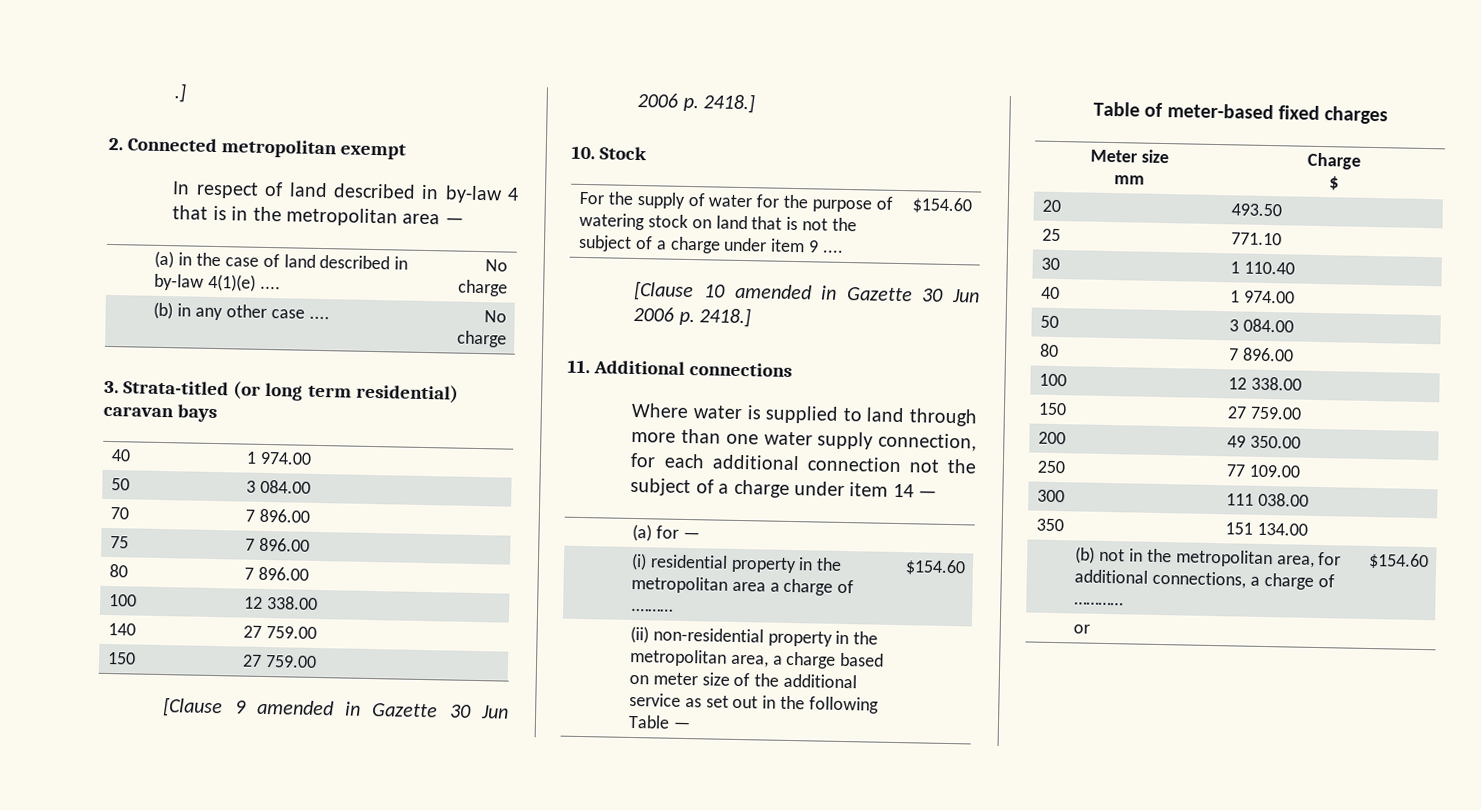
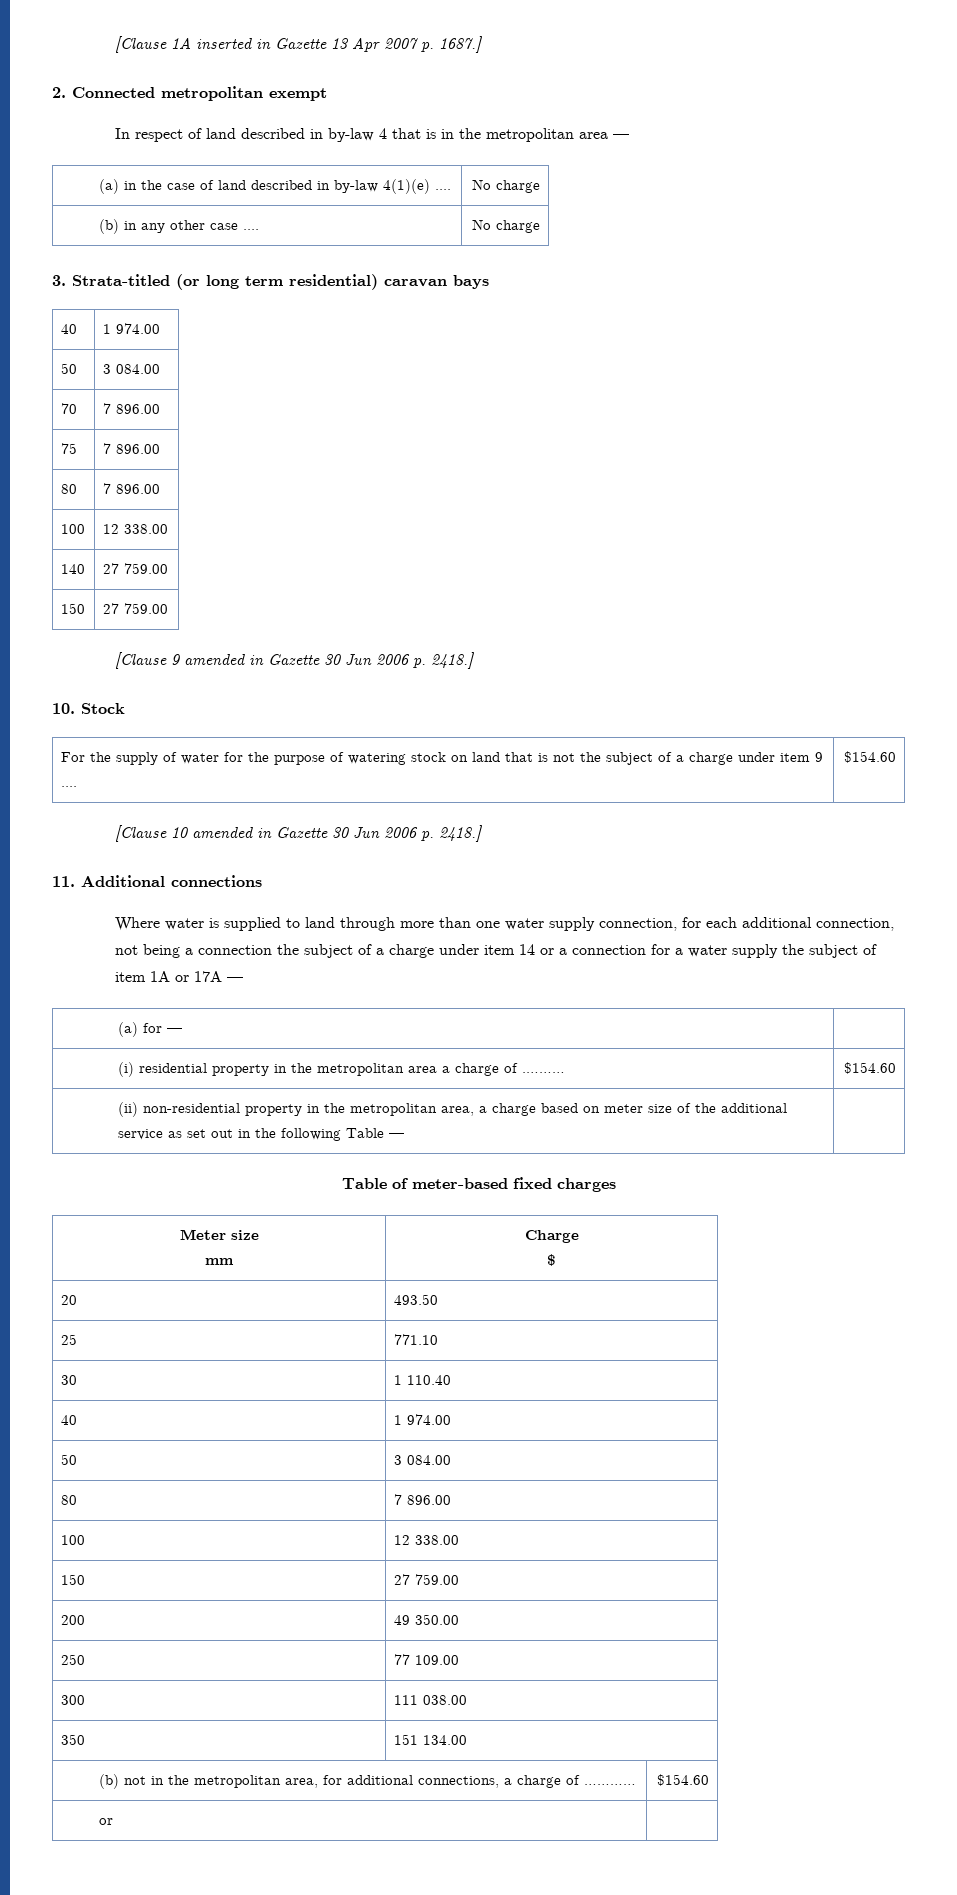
[174,83,188,103] .] -> [115,36,483,53] [Clause 1A inserted in Gazette 13 Apr 2007 p. 1687.]
[806,456,939,473] connection not -> [816,918,895,931] [115,944,273,958] connection, not being a connection
(914, 490) none -> [540,944,878,958] [115,971,223,982] or a connection for a water supply the subject of item 1A or 17A

